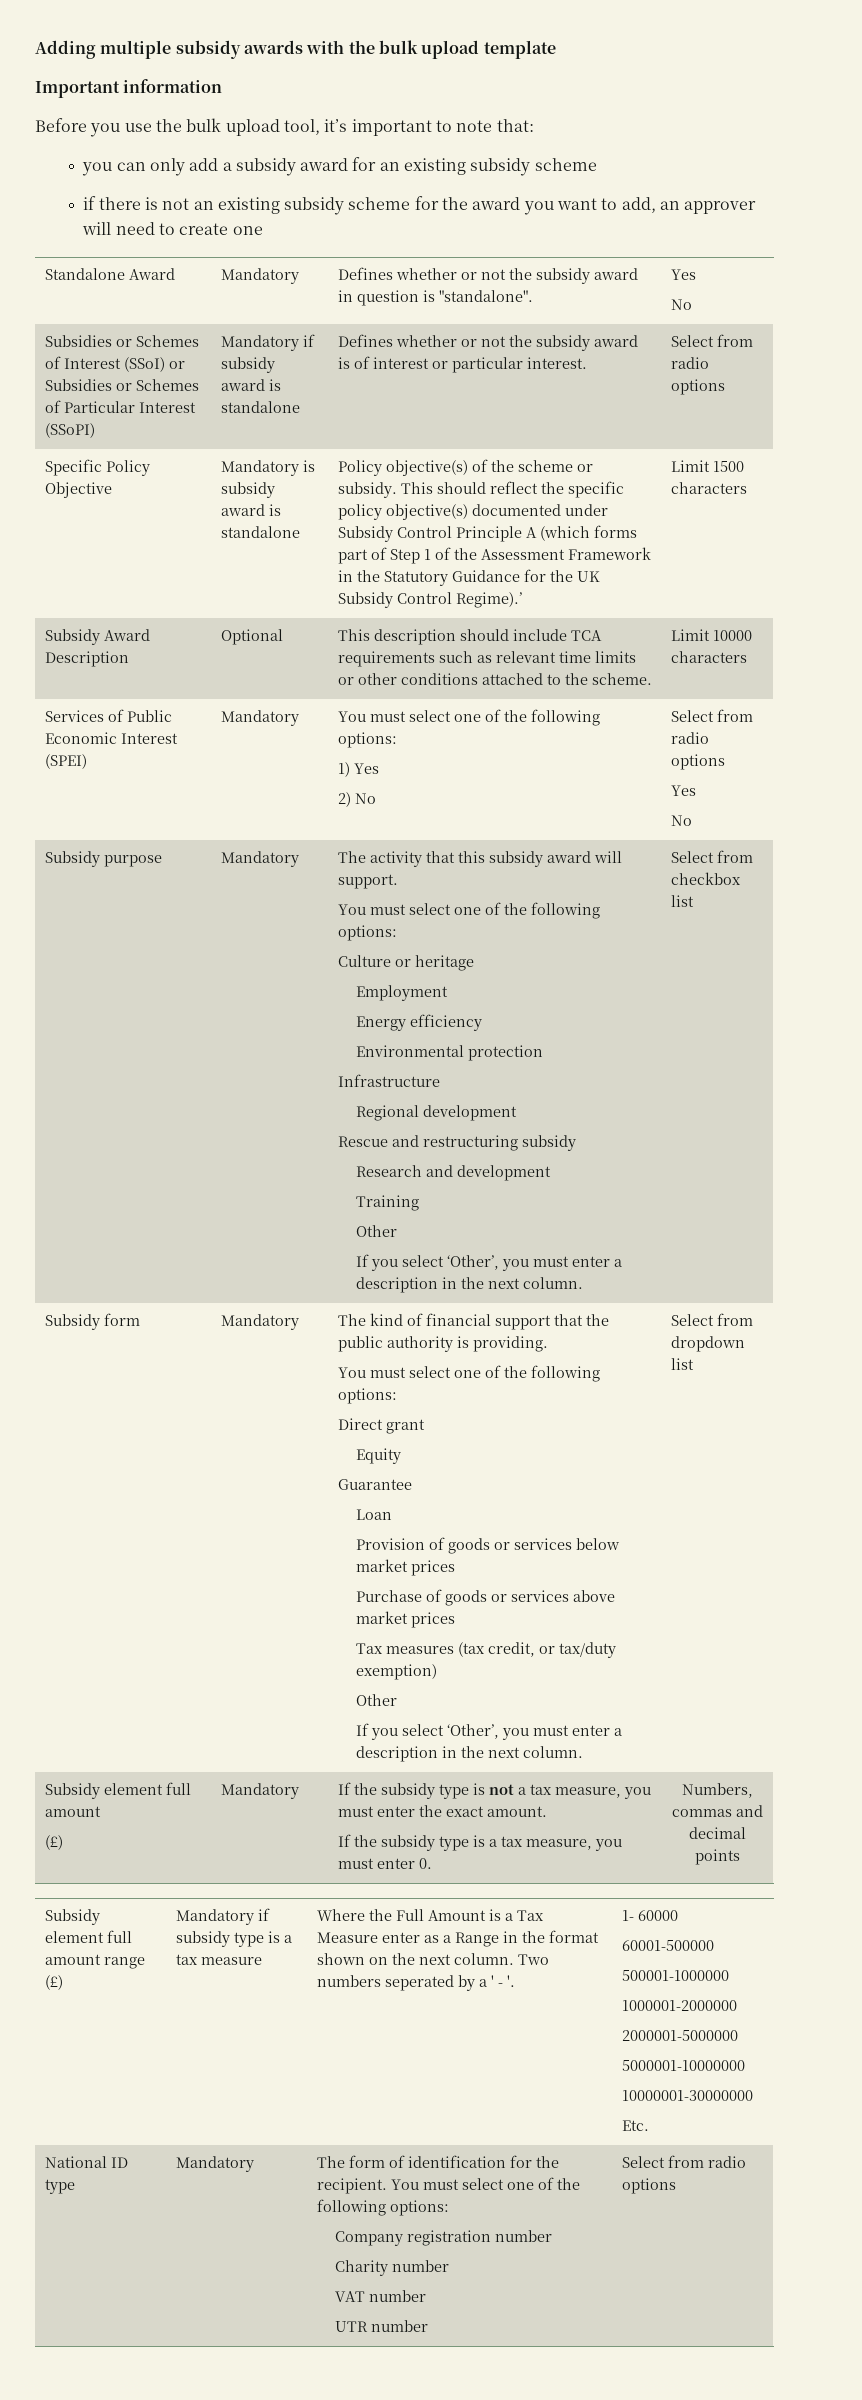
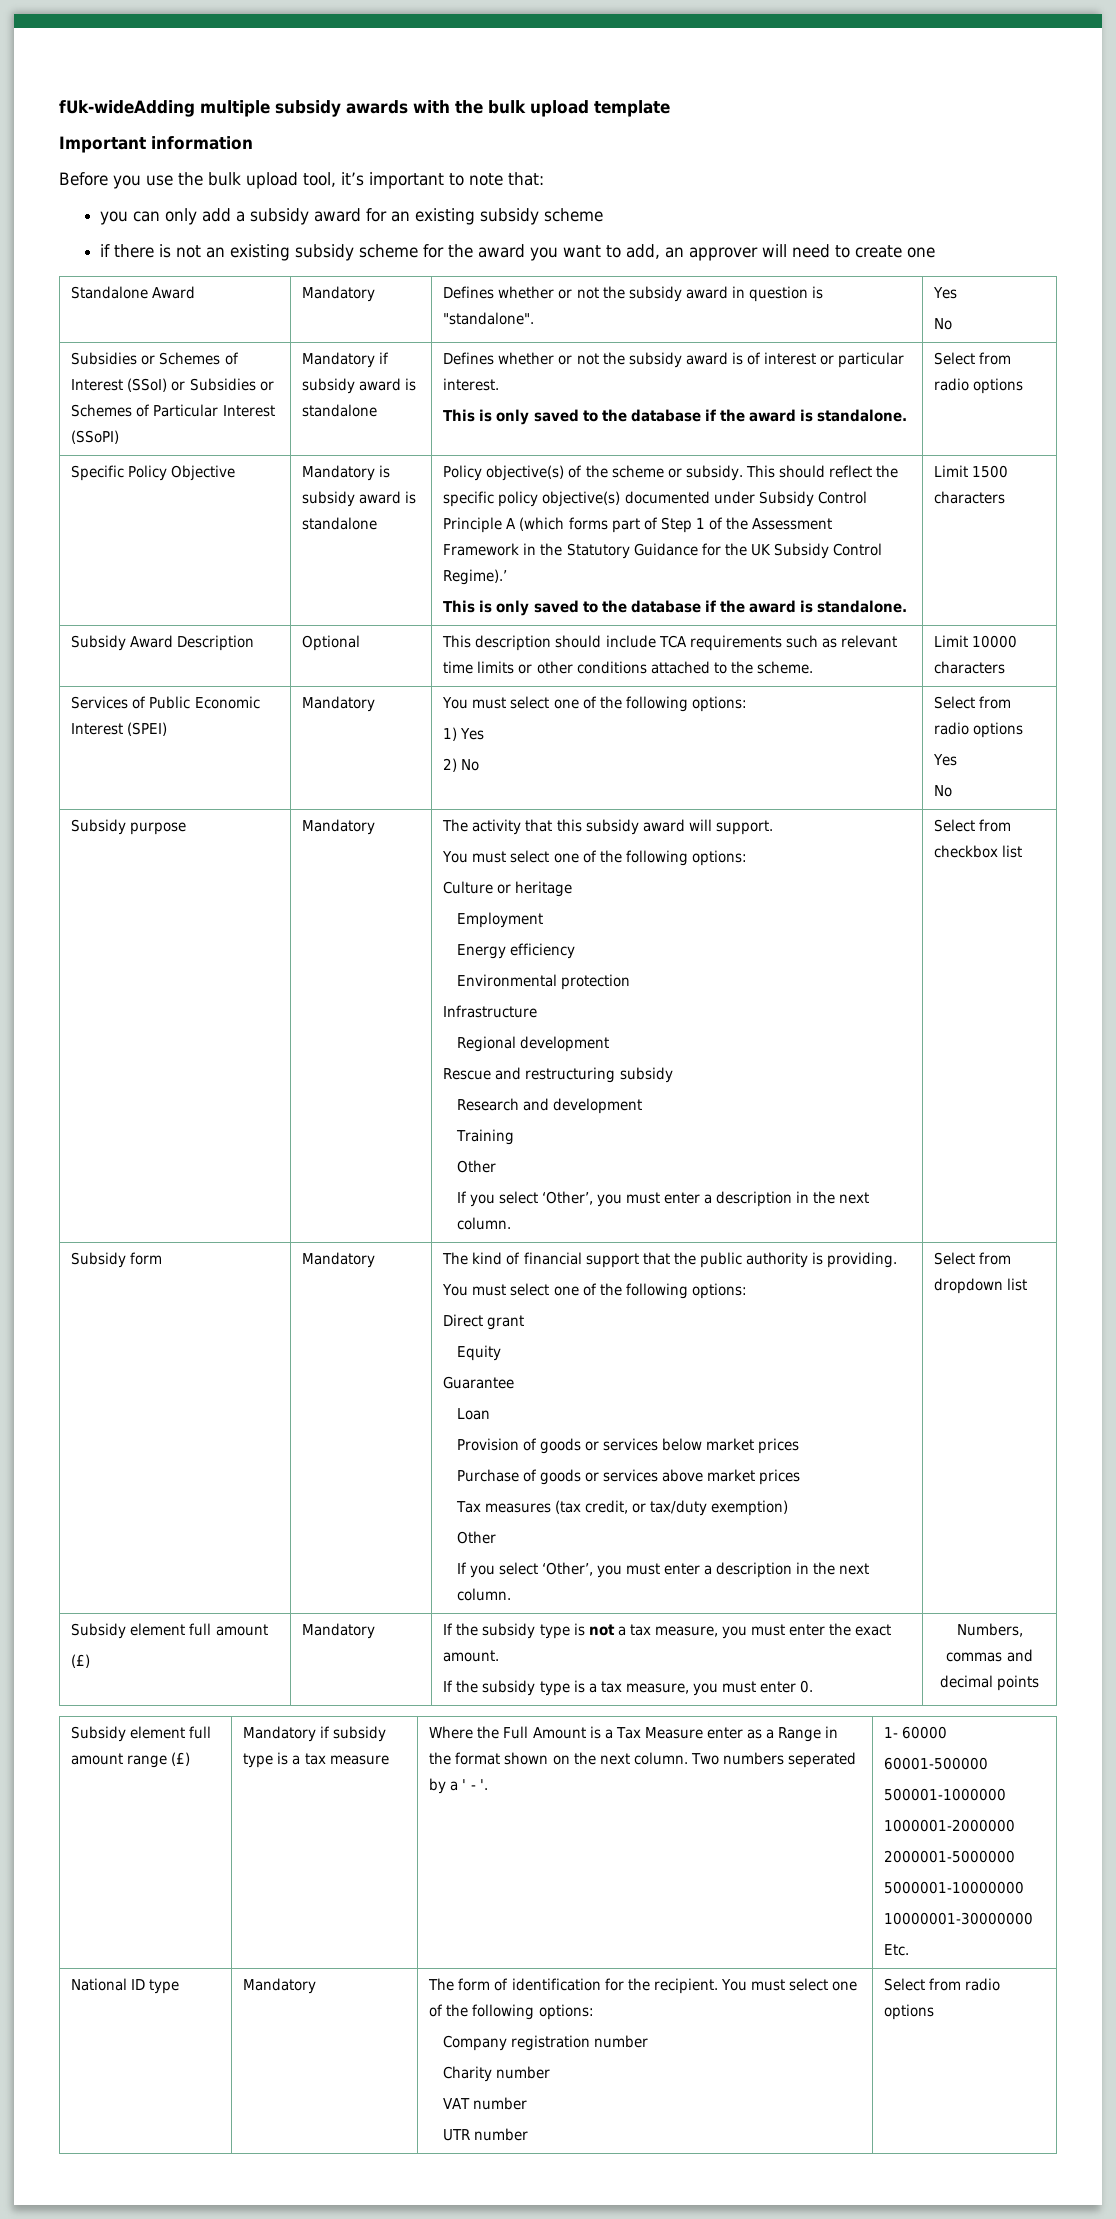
[35,40,96,59] Adding -> [59,100,195,117] fUk-wideAdding
(587, 363) none -> [443,409,907,425] // This is only saved to the database if the award is standalone.
(522, 600) none -> [443,600,907,616] // This is only saved to the database if the award is standalone.

